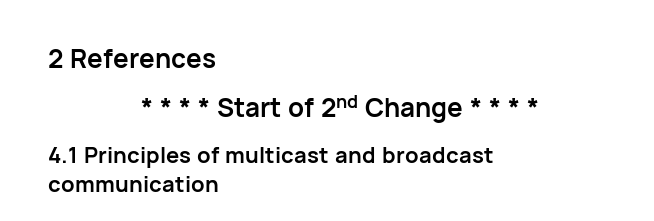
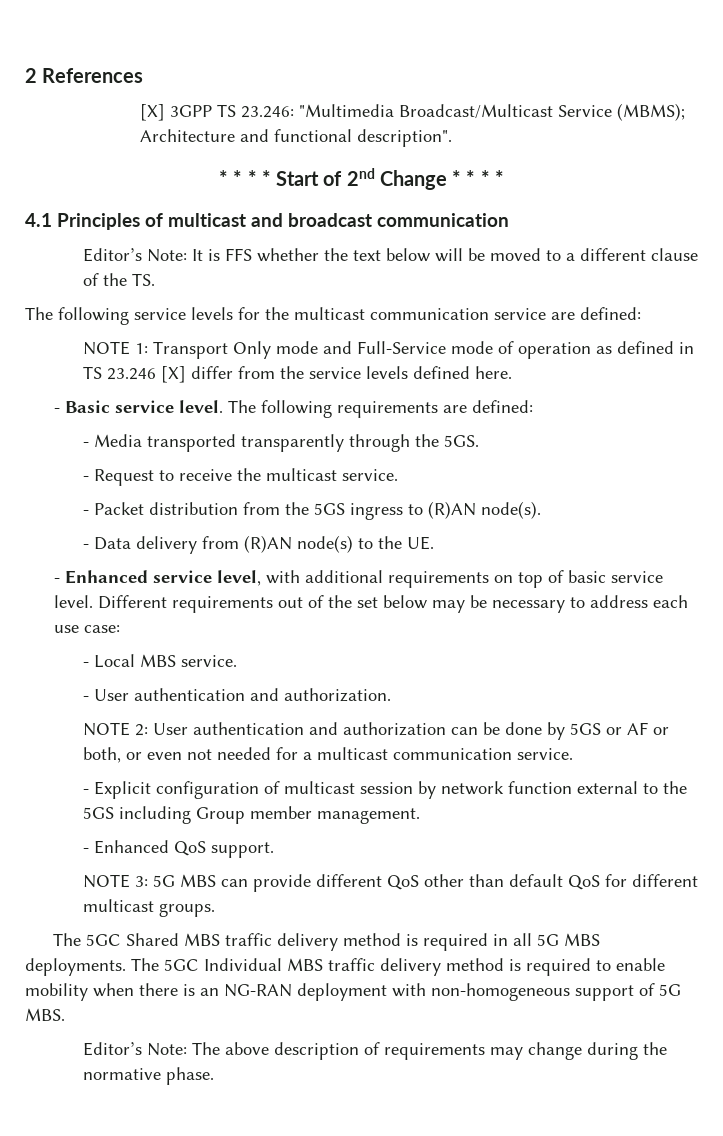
(217, 58) none -> [140,103,686,121] [140,129,453,147] // [X] 3GPP TS 23.246: "Multimedia Broadcast/Multicast Service (MBMS); Architecture and functional description".
(219, 184) none -> [82,248,698,262] [82,273,155,286] [25,307,641,325] [82,341,694,359] [82,366,512,383] [53,400,533,418] [82,434,479,452] [82,468,398,486] [82,501,541,520] [82,535,434,554] [53,570,663,588] [53,595,688,613] [53,625,120,633] [82,654,237,668] [82,688,391,702] [82,722,669,740] [82,747,573,763] [82,781,687,799] [82,806,420,824] [82,840,274,858] [82,874,698,892] [82,899,215,917] [53,933,601,951] [25,958,665,976] [25,983,681,1001] [25,1008,65,1021] [82,1042,667,1060] [82,1067,214,1085] // Editor’s Note: It is FFS whether the text below will be moved to a different clause of the TS. // The following service levels for the multicast communication service are defined: // NOTE 1: Transport Only mode and Full-Service mode of operation as defined in TS 23.246 [X] differ from the service levels defined here. // - Basic service level. The following requirements are defined: // - Media transported transparently through the 5GS. // - Request to receive the multicast service. // - Packet distribution from the 5GS ingress to (R)AN node(s). // - Data delivery from (R)AN node(s) to the UE. // - Enhanced service level, with additional requirements on top of basic service level. Different requirements out of the set below may be necessary to address each use case: // - Local MBS service. // - User authentication and authorization. // NOTE 2: User authentication and authorization can be done by 5GS or AF or both, or even not needed for a multicast communication service. // - Explicit configuration of multicast session by network function external to the 5GS including Group member management. // - Enhanced QoS support. // NOTE 3: 5G MBS can provide different QoS other than default QoS for different multicast groups. // The 5GC Shared MBS traffic delivery method is required in all 5G MBS deployments. The 5GC Individual MBS traffic delivery method is required to enable mobility when there is an NG-RAN deployment with non-homogeneous support of 5G MBS. // Editor’s Note: The above description of requirements may change during the normative phase.

